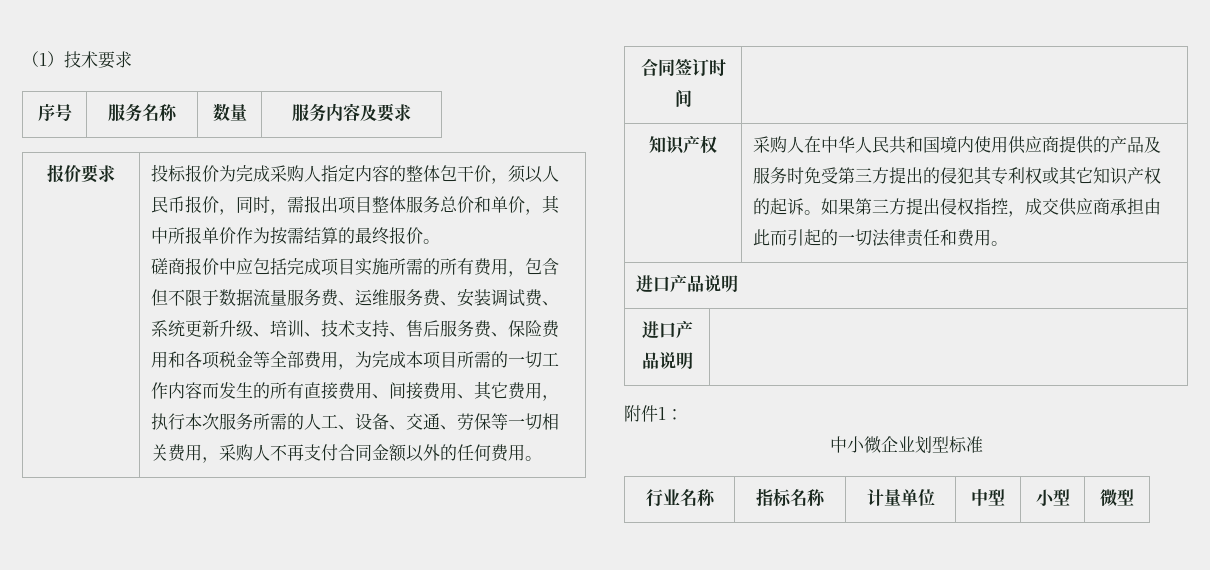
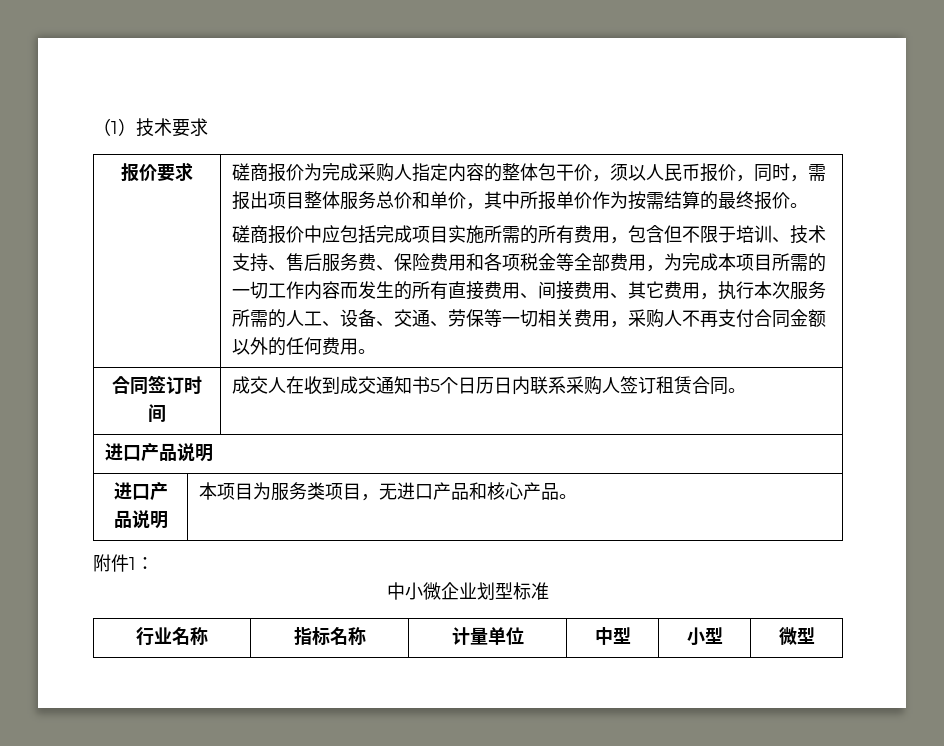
[37,104,72,121] [107,103,178,122] [212,103,247,122] [292,103,411,122] // 序号 | 服务名称 | 数量 | 服务内容及要求 -> (208, 127) none
[150,164,186,182] 投标 -> [232,163,269,181] 磋商
[218,289,559,307] [150,320,270,337] 数据流量服务费、运维服务费、安装调试费、系统更新升级、 -> (737, 234) none
[649,135,717,155] [752,136,1161,154] [752,166,1161,185] [752,198,1161,217] [752,229,991,247] // 知识产权 | 采购人在中华人民共和国境内使用供应商提供的产品及服务时免受第三方提出的侵犯其专利权或其它知识产权的起诉。如果第三方提出侵权指控，成交供应商承担由此而引起的一切法律责任和费用 -> [232,376,729,395] 成交人在收到成交通知书5个日历日内联系采购人签订租赁合同
(693, 360) none -> [199,482,578,501] 本项目为服务类项目，无进口产品和核心产品。

